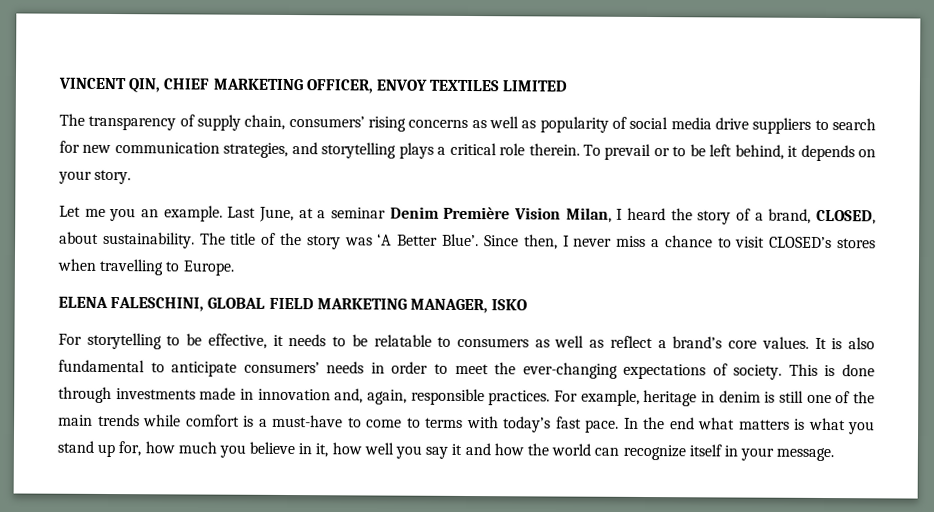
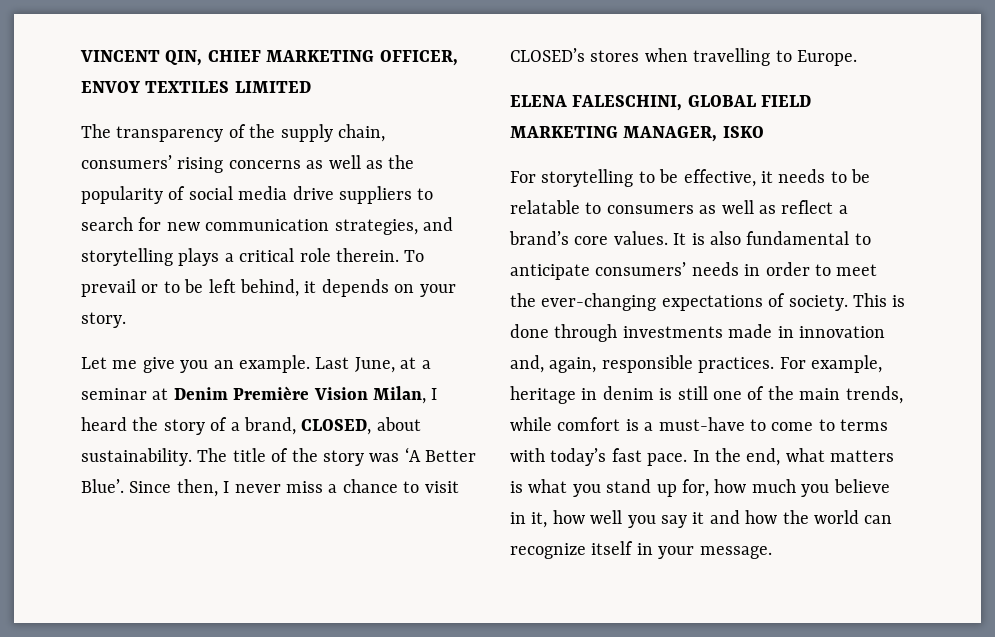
(195, 120) none -> [249,124,276,138] the
(537, 124) none -> [388,155,415,169] the
(106, 212) none -> [142,357,175,373] give
(386, 213) none -> [152,388,169,400] at
[97,413,140,427] trends -> [845,386,903,404] trends,
[669,417,695,430] end -> [746,448,781,466] end,

